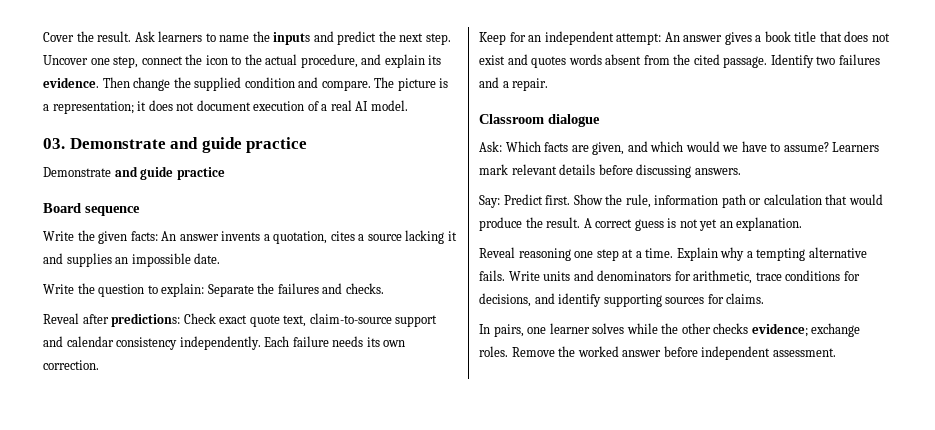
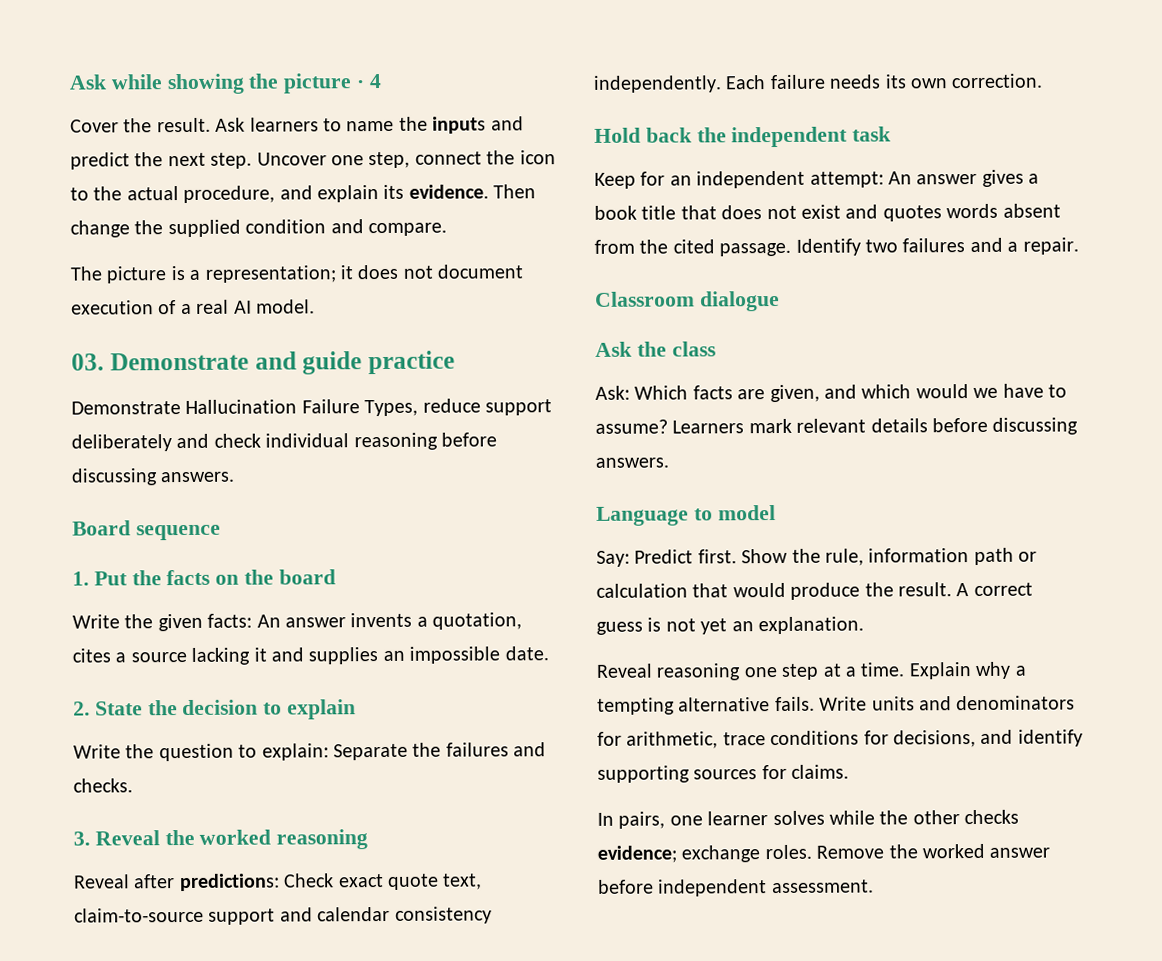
(43, 37) none -> [69,73,382,95] Ask while showing the picture · 4 //
(371, 85) none -> (447, 229) //
[114,166,225,180] [43,203,140,216] and guide practice // Board sequence -> [185,398,552,417] [71,432,497,452] [71,468,236,486] [72,520,221,541] [72,569,336,586] Hallucination Failure Types, reduce support deliberately and check individual reasoning before discussing answers. // Board sequence // 1. Put the facts on the board
(221, 258) none -> [73,699,357,720] // 2. State the decision to explain
(384, 288) none -> [73,829,369,850] // 3. Reveal the worked reasoning
(99, 365) none -> [594,126,892,148] // Hold back the independent task
(600, 120) none -> [595,341,716,357] // Ask the class
(741, 171) none -> [596,505,776,526] // Language to model

